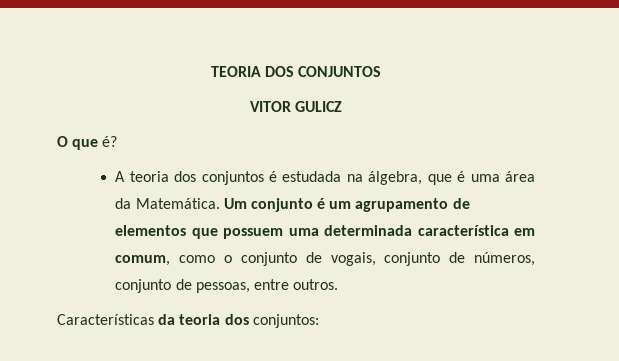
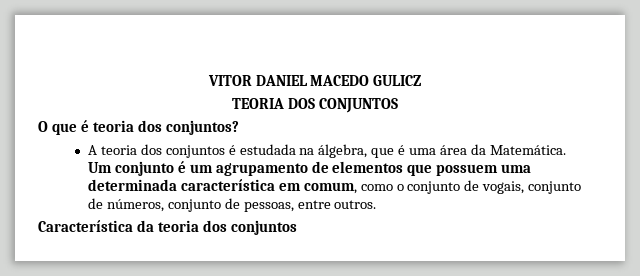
(210, 71) none -> [207,75,422,86] VITOR DANIEL MACEDO GULICZ //
[249,101,343,112] // VITOR GULICZ -> (398, 105) none
[102,136,118,147] é? -> [80,120,239,135] é teoria dos conjuntos?
[57,314,154,325] Características -> [38,220,133,232] Característica
[252,314,319,328] conjuntos: -> [230,220,297,235] conjuntos

